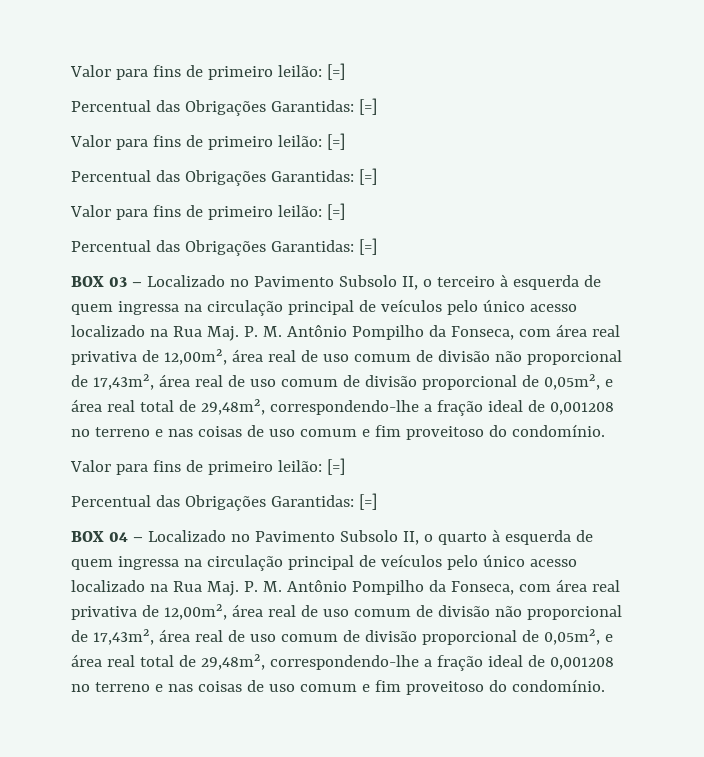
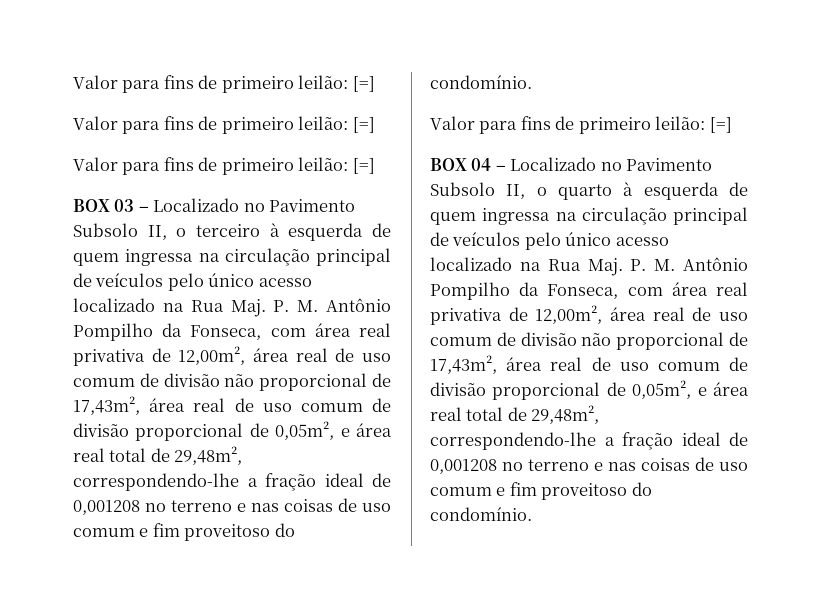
[70,63,345,80] [71,98,377,116] [70,133,345,150] [71,168,377,186] [70,203,345,220] [71,238,377,256] Valor para fins de primeiro leilão: [=] // Percentual das Obrigações Garantidas: [=] // Valor para fins de primeiro leilão: [=] // Percentual das Obrigações Garantidas: [=] // Valor para fins de primeiro leilão: [=] // Percentual das Obrigações Garantidas: [=] -> [73,75,375,93] [73,116,375,134] [73,157,375,175] Valor para fins de primeiro leilão: [=] // Valor para fins de primeiro leilão: [=] // Valor para fins de primeiro leilão: [=]
[71,493,377,511] // Percentual das Obrigações Garantidas: [=] -> (732, 125) none

